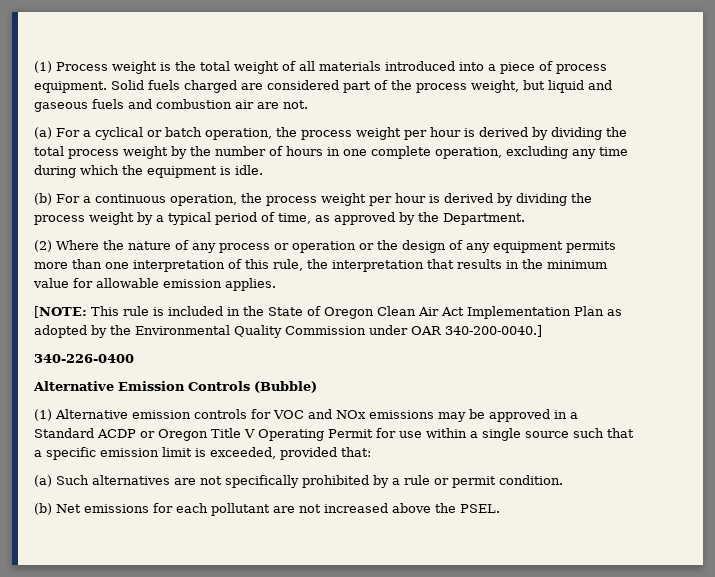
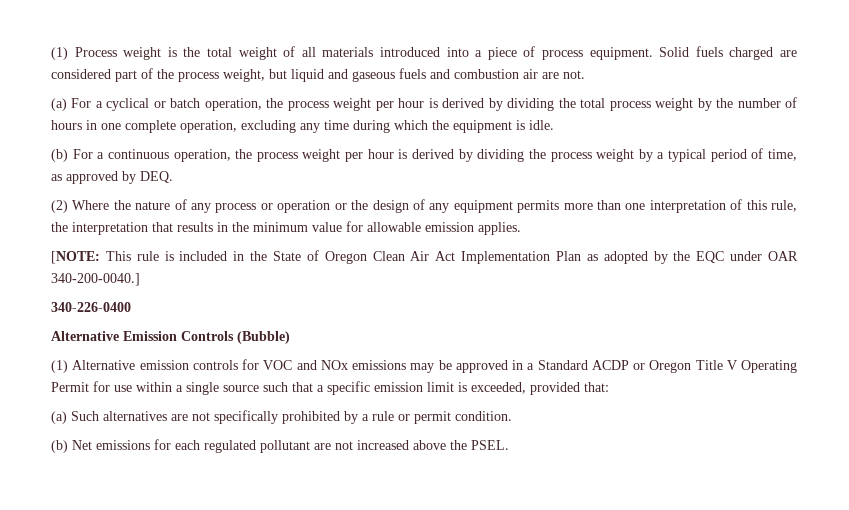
[418,212,525,225] the Department. -> [140,171,173,183] DEQ.
[135,325,366,338] Environmental Quality Commission -> [696,251,725,263] EQC
(208, 508) none -> [204,440,256,453] regulated

